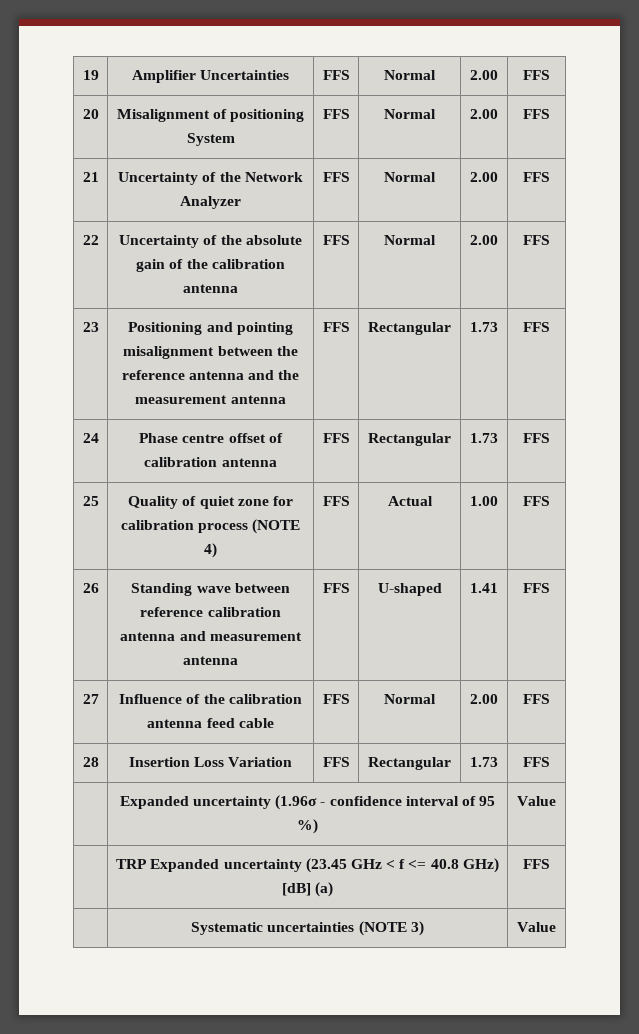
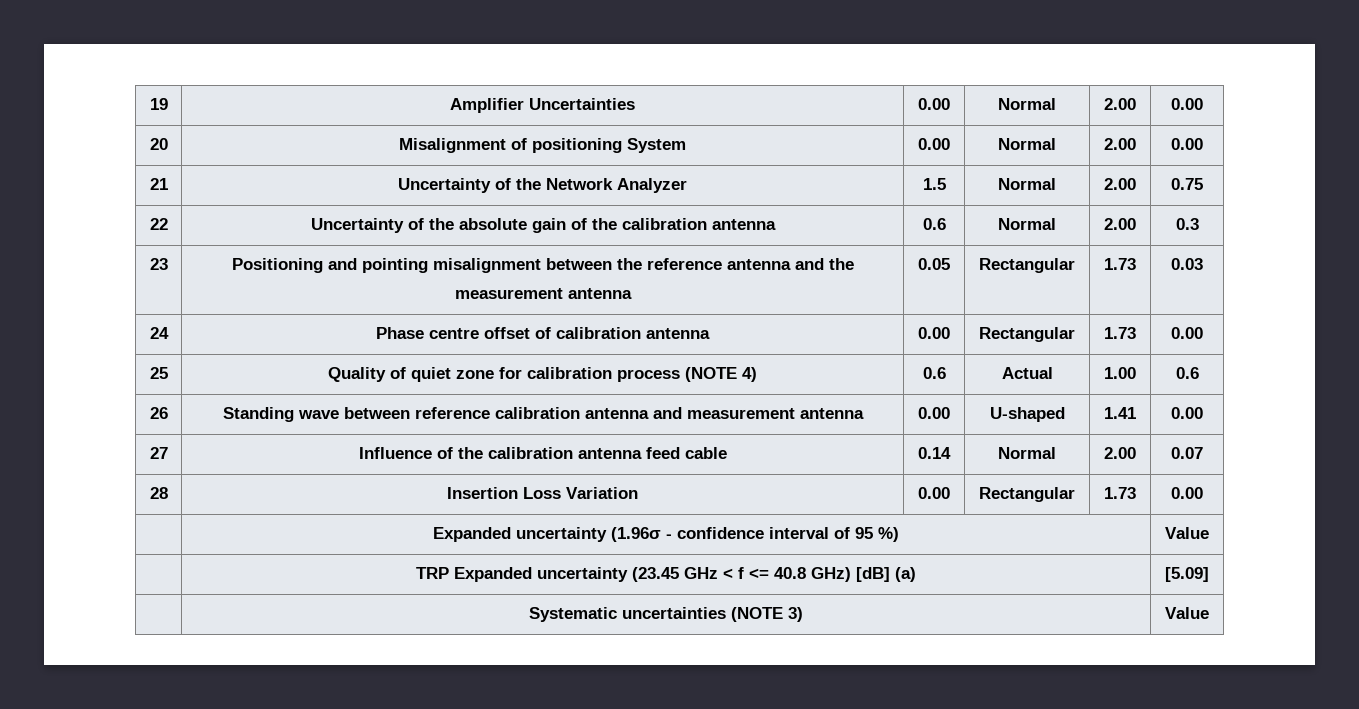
[322,70,350,80] [384,70,436,80] [470,70,498,80] [523,70,550,80] FFS | Normal | 2.00 | FFS -> [918,98,950,110] [998,98,1056,110] [1104,98,1136,110] [1171,98,1203,110] 0.00 | Normal | 2.00 | 0.00
[322,109,350,119] [384,109,436,119] [470,109,498,119] [523,109,550,119] FFS | Normal | 2.00 | FFS -> [918,138,950,150] [998,138,1056,150] [1104,138,1136,150] [1171,138,1203,150] 0.00 | Normal | 2.00 | 0.00
[322,172,350,182] [384,172,436,182] [470,172,498,182] [523,172,550,182] FFS | Normal | 2.00 | FFS -> [922,178,946,190] [998,178,1056,190] [1104,178,1136,190] [1171,178,1203,190] 1.5 | Normal | 2.00 | 0.75
[322,235,350,245] [384,235,436,245] [470,235,498,245] [523,235,550,245] FFS | Normal | 2.00 | FFS -> [922,218,946,230] [998,218,1056,230] [1104,218,1136,230] [1175,218,1199,230] 0.6 | Normal | 2.00 | 0.3
[322,322,350,332] [368,322,451,335] [470,322,498,332] [523,322,550,332] FFS | Rectangular | 1.73 | FFS -> [918,258,950,270] [979,258,1075,273] [1104,258,1136,270] [1171,258,1203,270] 0.05 | Rectangular | 1.73 | 0.03
[322,433,350,443] [368,433,451,446] [470,433,498,443] [523,433,550,443] FFS | Rectangular | 1.73 | FFS -> [918,327,950,339] [979,327,1075,342] [1104,327,1136,339] [1171,327,1203,339] 0.00 | Rectangular | 1.73 | 0.00
[322,496,350,506] FFS -> [922,367,946,379] 0.6
[523,496,550,506] FFS -> [1175,367,1199,379] 0.6
[322,583,350,593] FFS -> [918,407,950,419] 0.00
[523,583,550,593] FFS -> [1171,407,1203,419] 0.00
[322,694,350,704] [384,694,436,704] [470,694,498,704] [523,694,550,704] FFS | Normal | 2.00 | FFS -> [918,447,951,459] [998,447,1056,459] [1104,447,1136,459] [1171,447,1203,459] 0.14 | Normal | 2.00 | 0.07
[322,757,350,767] [368,757,451,770] [470,757,498,767] [523,757,550,767] FFS | Rectangular | 1.73 | FFS -> [918,487,950,499] [979,487,1075,502] [1104,487,1136,499] [1171,487,1203,499] 0.00 | Rectangular | 1.73 | 0.00
[523,859,550,869] FFS -> [1165,567,1209,582] [5.09]

